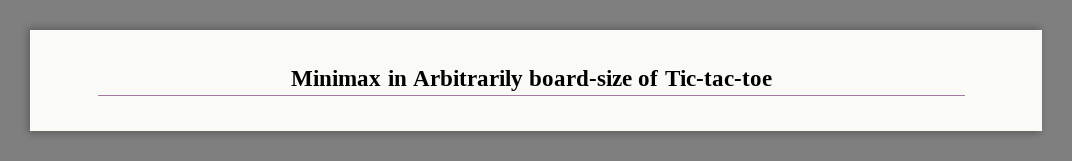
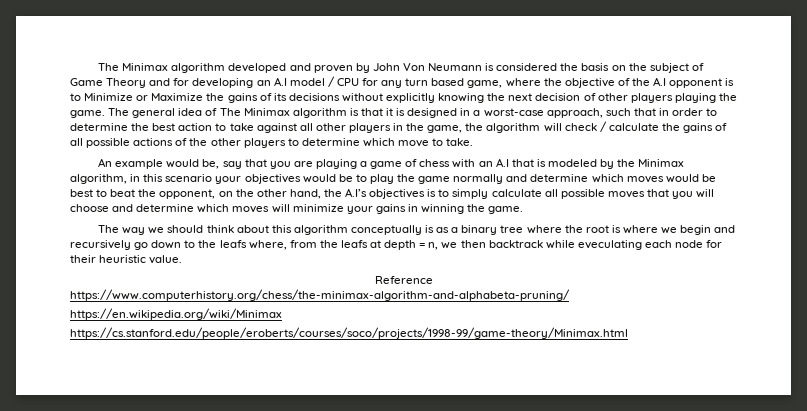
[291,70,772,91] Minimax in Arbitrarily board-size of Tic-tac-toe -> [98,63,704,73] [70,76,735,88] [70,93,737,103] [70,108,718,118] [70,121,728,133] [70,138,474,148] [98,158,685,169] [70,174,716,184] [70,188,715,199] [70,204,524,214] [98,225,736,235] [70,240,723,250] [70,255,183,264] [374,276,433,284] [70,289,570,301] [70,308,282,320] [70,327,628,339] The Minimax algorithm developed and proven by John Von Neumann is considered the basis on the subject of Game Theory and for developing an A.I model / CPU for any turn based game, where the objective of the A.I opponent is to Minimize or Maximize the gains of its decisions without explicitly knowing the next decision of other players playing the game. The general idea of The Minimax algorithm is that it is designed in a worst-case approach, such that in order to determine the best action to take against all other players in the game, the algorithm will check / calculate the gains of all possible actions of the other players to determine which move to take. // An example would be, say that you are playing a game of chess with an A.I that is modeled by the Minimax algorithm, in this scenario your objectives would be to play the game normally and determine which moves would be best to beat the opponent, on the other hand, the A.I’s objectives is to simply calculate all possible moves that you will choose and determine which moves will minimize your gains in winning the game. // The way we should think about this algorithm conceptually is as a binary tree where the root is where we begin and recursively go down to the leafs where, from the leafs at depth = n, we then backtrack while eveculating each node for their heuristic value. // Reference // https://www.computerhistory.org/chess/the-minimax-algorithm-and-alphabeta-pruning/ // https://en.wikipedia.org/wiki/Minimax // https://cs.stanford.edu/people/eroberts/courses/soco/projects/1998-99/game-theory/Minimax.html

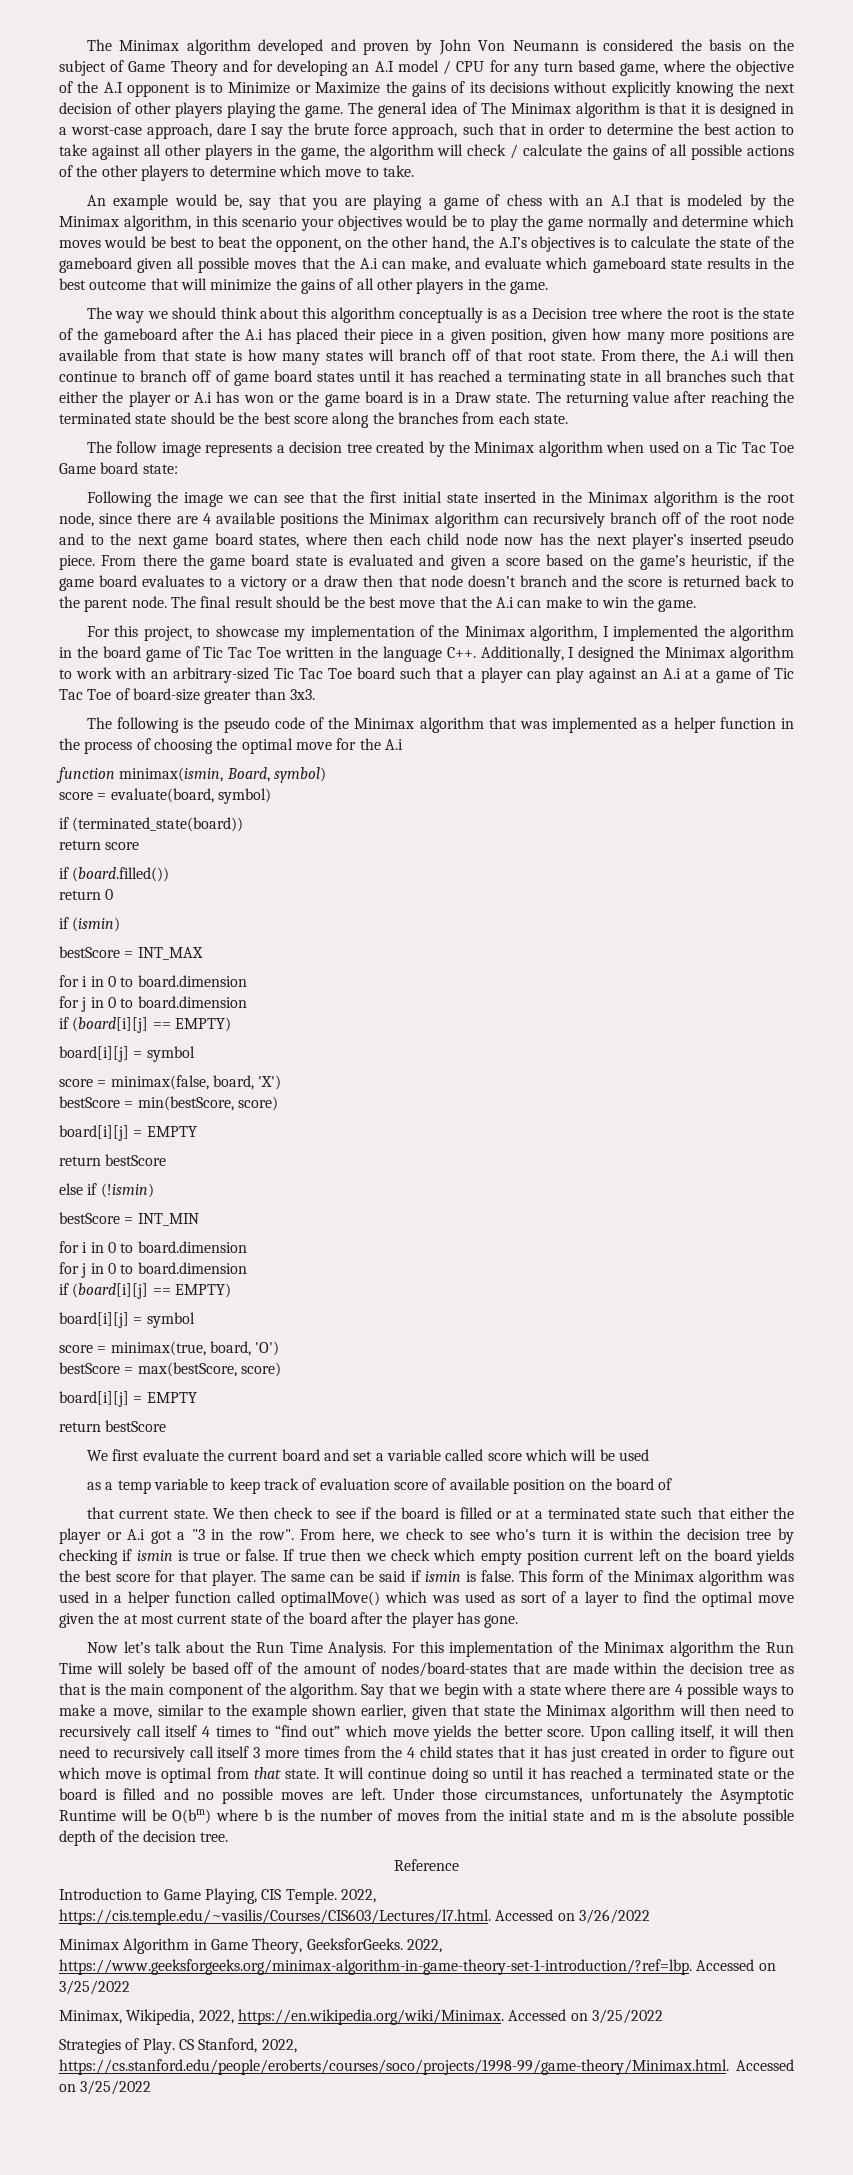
(603, 113) none -> [217,123,458,139] dare I say the brute force approach,
[452,189,715,199] [70,204,465,214] simply calculate all possible moves that you will choose and determine which moves will minimize your gains in winning -> [631,236,795,248] [59,257,795,273] [59,278,481,294] calculate the state of the gameboard given all possible moves that the A.i can make, and evaluate which gameboard state results in the best outcome that will minimize the gains of all other players in
[461,225,498,235] binary -> [532,308,588,319] Decision
[623,225,736,235] [70,240,723,250] [70,255,183,264] [374,276,433,284] [70,289,570,301] [70,308,282,320] [70,327,628,339] where we begin and recursively go down to the leafs where, from the leafs at depth = n, we then backtrack while eveculating each node for their heuristic value. // Reference // https://www.computerhistory.org/chess/the-minimax-algorithm-and-alphabeta-pruning/ // https://en.wikipedia.org/wiki/Minimax // https://cs.stanford.edu/people/eroberts/courses/soco/projects/1998-99/game-theory/Minimax.html -> [737,307,794,319] [59,328,795,344] [59,349,794,365] [59,370,795,386] [59,391,794,407] [59,412,568,428] [87,441,794,457] [59,462,178,474] [87,491,796,507] [59,512,794,528] [59,533,794,549] [59,554,794,570] [59,575,794,591] [59,596,697,612] [87,625,794,641] [59,646,795,662] [59,667,794,683] [59,688,315,704] [87,717,794,733] [59,738,403,754] [56,767,326,783] [59,788,271,804] [59,817,244,832] [59,840,140,850] [59,867,170,882] [59,889,114,900] [59,917,121,932] [59,946,203,960] [59,975,247,987] [59,996,247,1012] [59,1017,231,1033] [59,1046,195,1062] [59,1075,282,1090] [59,1096,278,1111] [59,1125,197,1141] [59,1154,167,1166] [59,1183,154,1198] [59,1212,199,1226] [59,1241,247,1253] [59,1262,247,1278] [59,1283,231,1299] [59,1312,195,1328] [59,1341,280,1356] [59,1362,281,1377] [59,1391,197,1407] [59,1420,167,1432] [87,1449,649,1461] [87,1478,673,1494] [87,1507,794,1519] [59,1528,795,1544] [59,1549,795,1565] [59,1570,794,1586] [59,1591,794,1607] [59,1612,519,1628] [87,1641,795,1657] [59,1662,795,1678] [59,1683,795,1699] [59,1704,794,1720] [59,1725,795,1741] [59,1746,796,1762] [58,1767,794,1783] [59,1788,794,1804] [59,1809,794,1825] [59,1830,229,1846] [394,1859,459,1871] [59,1888,376,1904] [59,1909,650,1925] [59,1938,442,1954] [59,1959,776,1975] [59,1980,130,1995] [59,2009,663,2025] [59,2038,297,2054] [59,2059,794,2075] [59,2080,152,2095] the state of the gameboard after the A.i has placed their piece in a given position, given how many more positions are available from that state is how many states will branch off of that root state. From there, the A.i will then continue to branch off of game board states until it has reached a terminating state in all branches such that either the player or A.i has won or the game board is in a Draw state. The returning value after reaching the terminated state should be the best score along the branches from each state. // The follow image represents a decision tree created by the Minimax algorithm when used on a Tic Tac Toe Game board state: // Following the image we can see that the first initial state inserted in the Minimax algorithm is the root node, since there are 4 available positions the Minimax algorithm can recursively branch off of the root node and to the next game board states, where then each child node now has the next player’s inserted pseudo piece. From there the game board state is evaluated and given a score based on the game’s heuristic, if the game board evaluates to a victory or a draw then that node doesn’t branch and the score is returned back to the parent node. The final result should be the best move that the A.i can make to win the game. // For this project, to showcase my implementation of the Minimax algorithm, I implemented the algorithm in the board game of Tic Tac Toe written in the language C++. Additionally, I designed the Minimax algorithm to work with an arbitrary-sized Tic Tac Toe board such that a player can play against an A.i at a game of Tic Tac Toe of board-size greater than 3x3. // The following is the pseudo code of the Minimax algorithm that was implemented as a helper function in the process of choosing the optimal move for the A.i // function minimax(ismin, Board, symbol) // score = evaluate(board, symbol) // if (terminated_state(board)) // return score // if (board.filled()) // return 0 // if (ismin) // bestScore = INT_MAX // for i in 0 to board.dimension // for j in 0 to board.dimension // if (board[i][j] == EMPTY) // board[i][j] = symbol // score = minimax(false, board, 'X') // bestScore = min(bestScore, score) // board[i][j] = EMPTY // return bestScore // else if (!ismin) // bestScore = INT_MIN // for i in 0 to board.dimension // for j in 0 to board.dimension // if (board[i][j] == EMPTY) // board[i][j] = symbol // score = minimax(true, board, 'O') // bestScore = max(bestScore, score) // board[i][j] = EMPTY // return bestScore // We first evaluate the current board and set a variable called score which will be used // as a temp variable to keep track of evaluation score of available position on the board of // that current state. We then check to see if the board is filled or at a terminated state such that either the player or A.i got a "3 in the row". From here, we check to see who's turn it is within the decision tree by checking if ismin is true or false. If true then we check which empty position current left on the board yields the best score for that player. The same can be said if ismin is false. This form of the Minimax algorithm was used in a helper function called optimalMove() which was used as sort of a layer to find the optimal move given the at most current state of the board after the player has gone. // Now let’s talk about the Run Time Analysis. For this implementation of the Minimax algorithm the Run Time will solely be based off of the amount of nodes/board-states that are made within the decision tree as that is the main component of the algorithm. Say that we begin with a state where there are 4 possible ways to make a move, similar to the example shown earlier, given that state the Minimax algorithm will then need to recursively call itself 4 times to “find out” which move yields the better score. Upon calling itself, it will then need to recursively call itself 3 more times from the 4 child states that it has just created in order to figure out which move is optimal from that state. It will continue doing so until it has reached a terminated state or the board is filled and no possible moves are left. Under those circumstances, unfortunately the Asymptotic Runtime will be O(bm) where b is the number of moves from the initial state and m is the absolute possible depth of the decision tree. // Reference // Introduction to Game Playing, CIS Temple. 2022, https://cis.temple.edu/~vasilis/Courses/CIS603/Lectures/l7.html. Accessed on 3/26/2022 // Minimax Algorithm in Game Theory, GeeksforGeeks. 2022, https://www.geeksforgeeks.org/minimax-algorithm-in-game-theory-set-1-introduction/?ref=lbp. Accessed on 3/25/2022 // Minimax, Wikipedia, 2022, https://en.wikipedia.org/wiki/Minimax. Accessed on 3/25/2022 // Strategies of Play. CS Stanford, 2022, https://cs.stanford.edu/people/eroberts/courses/soco/projects/1998-99/game-theory/Minimax.html. Accessed on 3/25/2022

